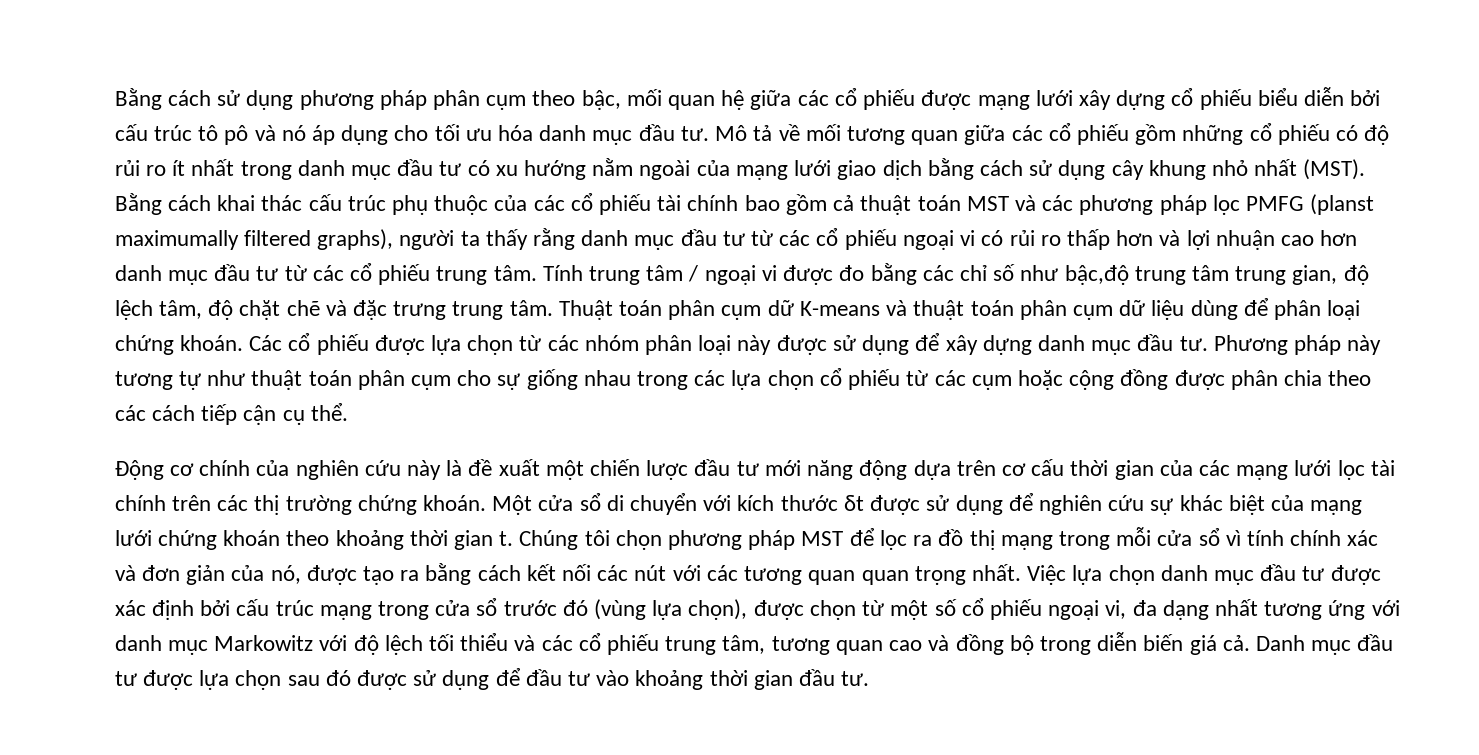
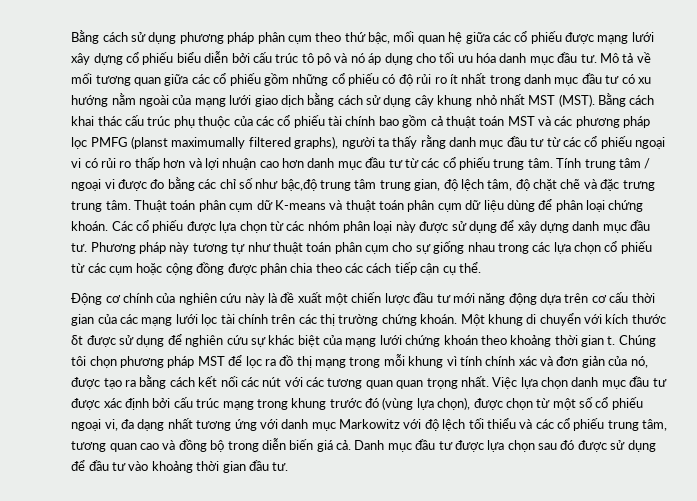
(576, 98) none -> [344,32,366,42] thứ
(1298, 167) none -> [528,95,556,105] MST
[538,493,601,511] cửa sổ -> [487,314,523,326] khung
[1157,528,1220,546] cửa sổ -> [408,356,444,368] khung
[435,598,498,616] cửa sổ -> [291,398,327,410] khung

